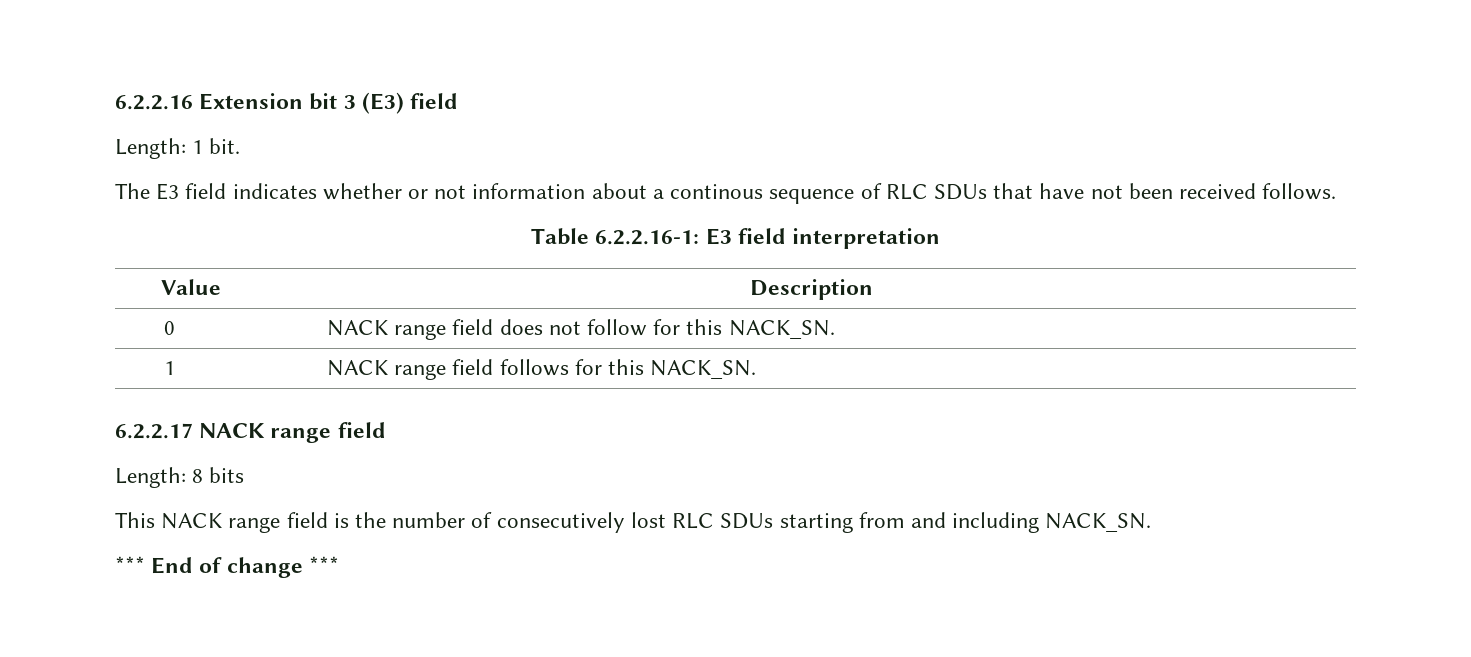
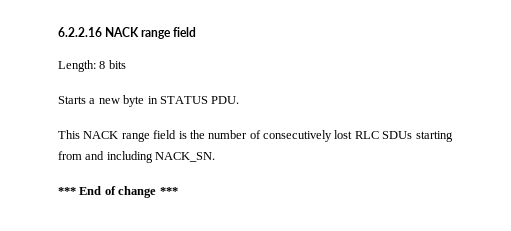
[199,92,459,114] [115,138,241,159] [115,183,1337,204] [531,228,940,249] [161,279,221,295] [749,279,873,300] [164,321,176,335] [326,319,835,340] [164,361,176,375] [326,359,757,380] [115,423,193,439] Extension bit 3 (E3) field // Length: 1 bit. // The E3 field indicates whether or not information about a continous sequence of RLC SDUs that have not been received follows. // Table 6.2.2.16-1: E3 field interpretation // Value | Description // 0 | NACK range field does not follow for this NACK_SN. // 1 | NACK range field follows for this NACK_SN. // 6.2.2.17 -> (102, 32) none
(245, 475) none -> [58,95,240,107] // Starts a new byte in STATUS PDU.

